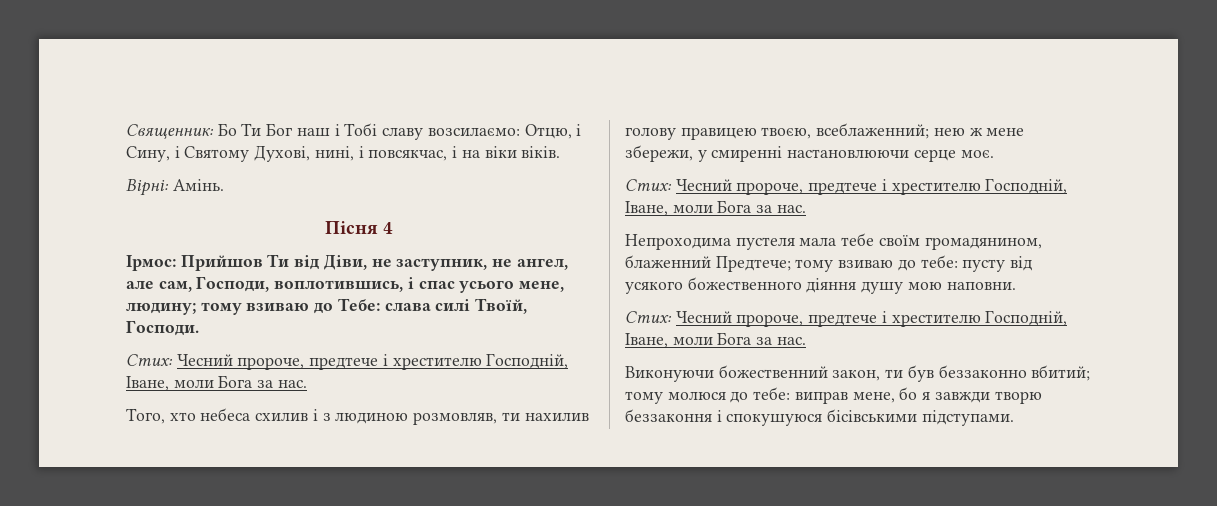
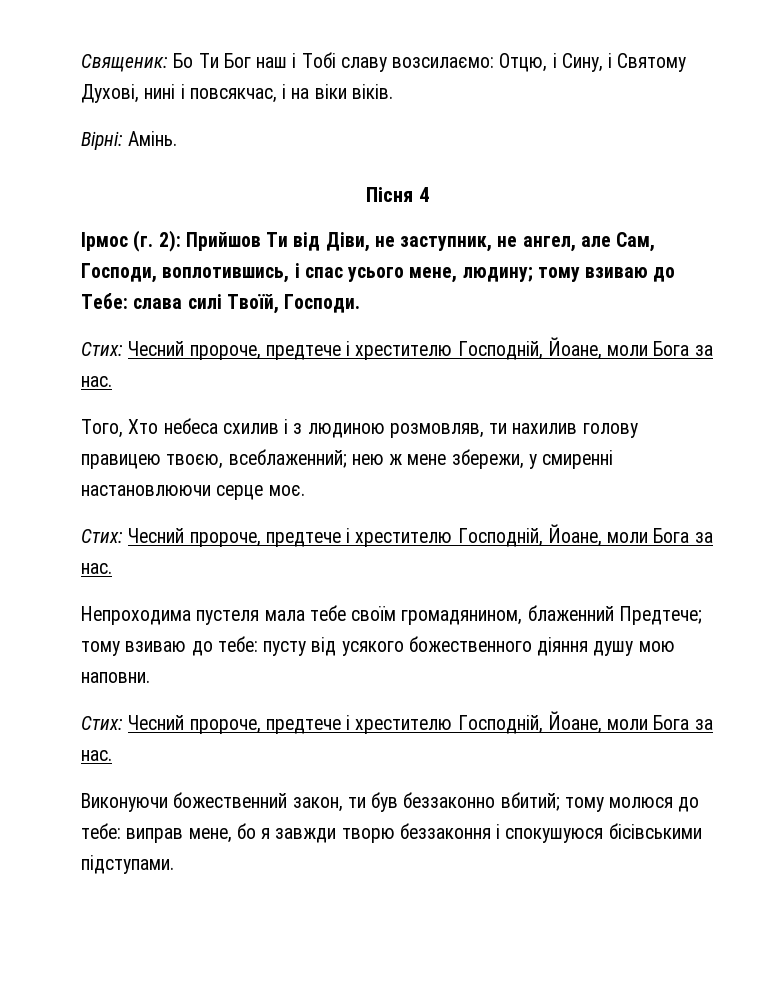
[126,124,214,139] Священник: -> [81,54,168,72] Священик:
[314,146,354,161] нині, -> [144,84,176,99] нині
[126,255,176,271] Ірмос: -> [81,230,181,252] Ірмос (г. 2):
[158,281,192,292] сам, -> [616,232,656,252] Сам,
[126,376,169,391] Іване, -> [547,337,602,360] Йоане,
[169,412,196,421] хто -> [128,419,159,434] Хто
[625,201,668,216] Іване, -> [547,524,602,547] Йоане,
[625,333,668,348] Іване, -> [547,711,602,734] Йоане,

